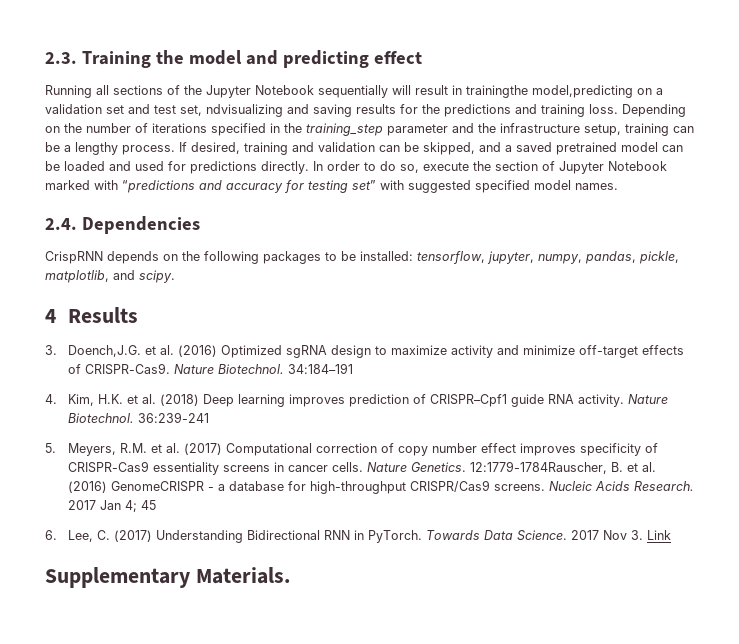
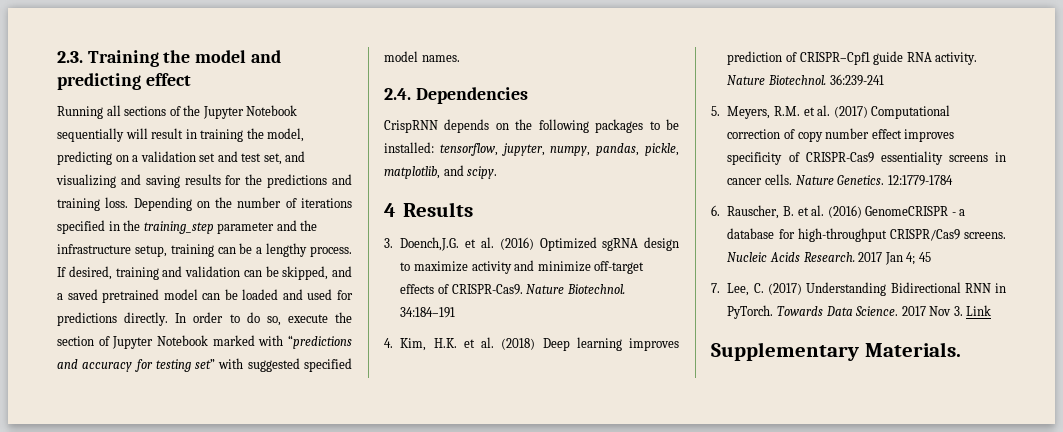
[466,85,633,98] trainingthe model,predicting -> [200,128,305,142] [57,151,112,165] training the model, predicting
[206,104,283,117] ndvisualizing -> [285,151,306,162] [56,174,116,188] and visualizing
[469,461,607,474] 12:1779-1784Rauscher, -> [887,175,953,186] [711,205,780,219] 12:1779-1784 // 6. Rauscher,
[45,530,57,540] 6. -> [711,283,720,293] 7.

